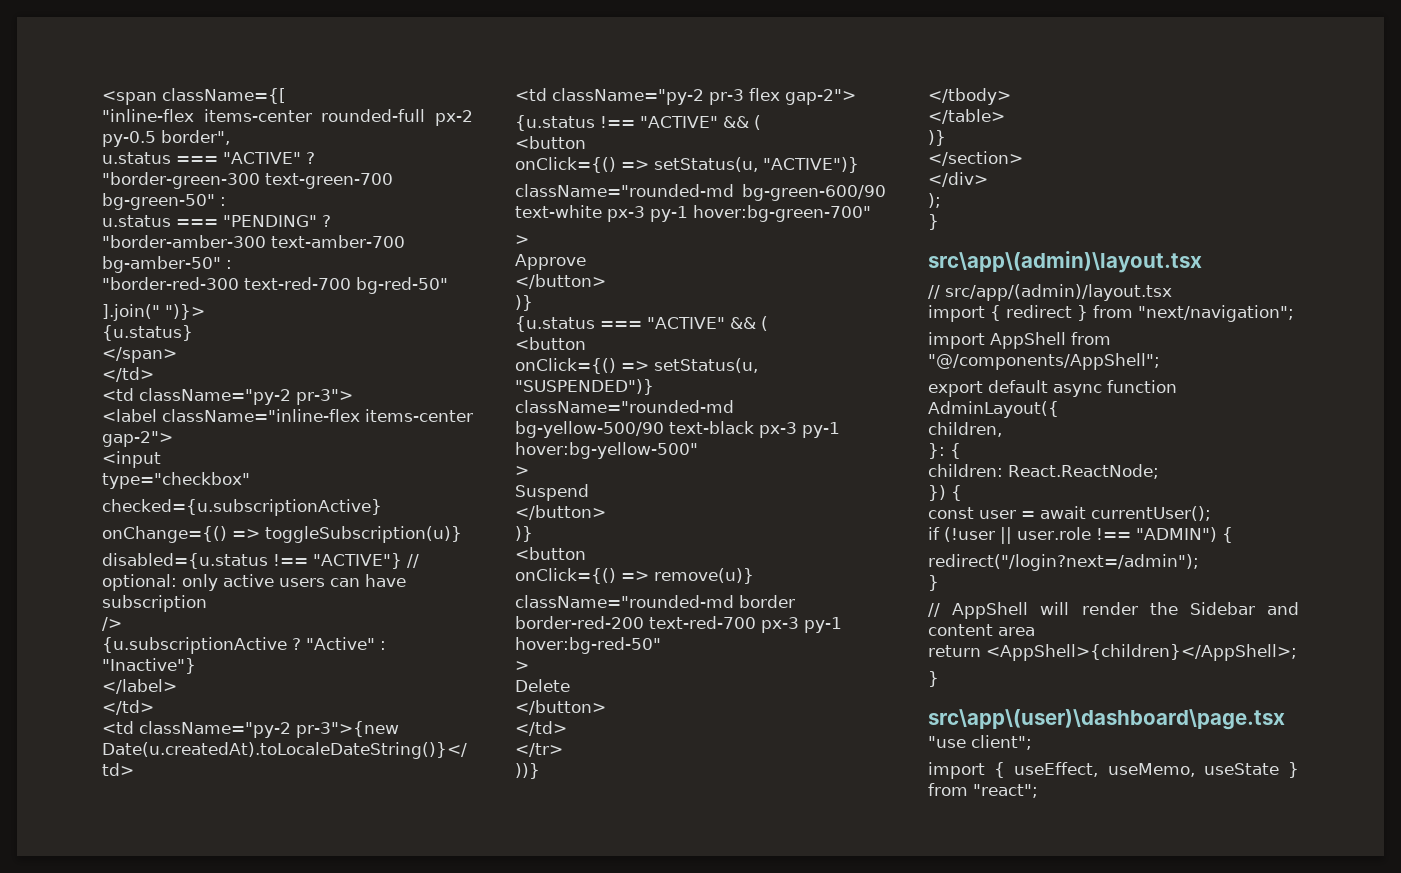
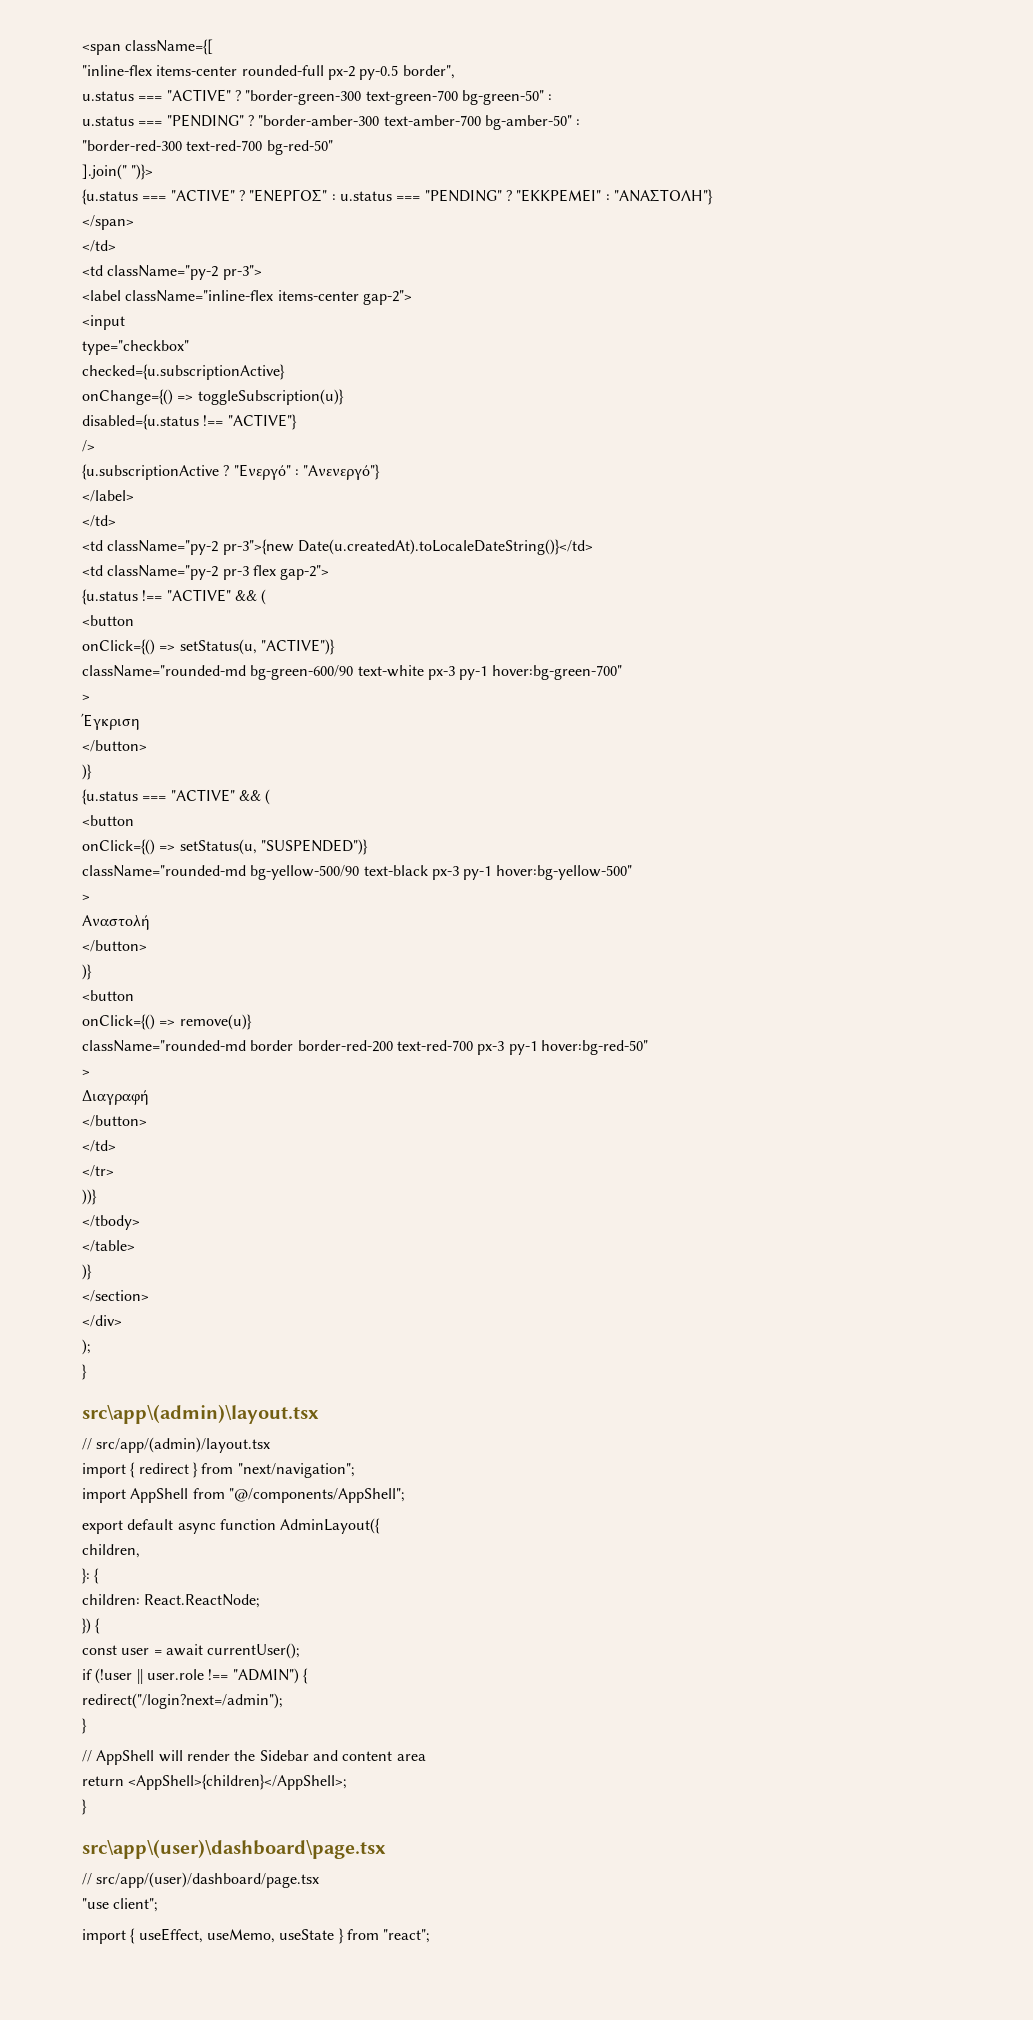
[102,325,193,341] {u.status} -> [82,189,713,205] {u.status === "ACTIVE" ? "ΕΝΕΡΓΟΣ" : u.status === "PENDING" ? "ΕΚΚΡΕΜΕΙ" : "ΑΝΑΣΤΟΛΗ"}
[407,554,419,568] [102,574,406,591] [102,595,207,612] // optional: only active users can have subscription -> (297, 422) none
[306,637,386,650] [102,658,196,674] "Active" : "Inactive"} -> [233,464,381,480] "Ενεργό" : "Ανενεργό"}
[515,254,586,270] Approve -> [81,713,140,730] Έγκριση
[515,484,589,501] Suspend -> [82,914,150,930] Αναστολή
[515,679,570,692] Delete -> [82,1090,149,1105] Διαγραφή
(1285, 719) none -> [82,1872,320,1888] // // src/app/(user)/dashboard/page.tsx

